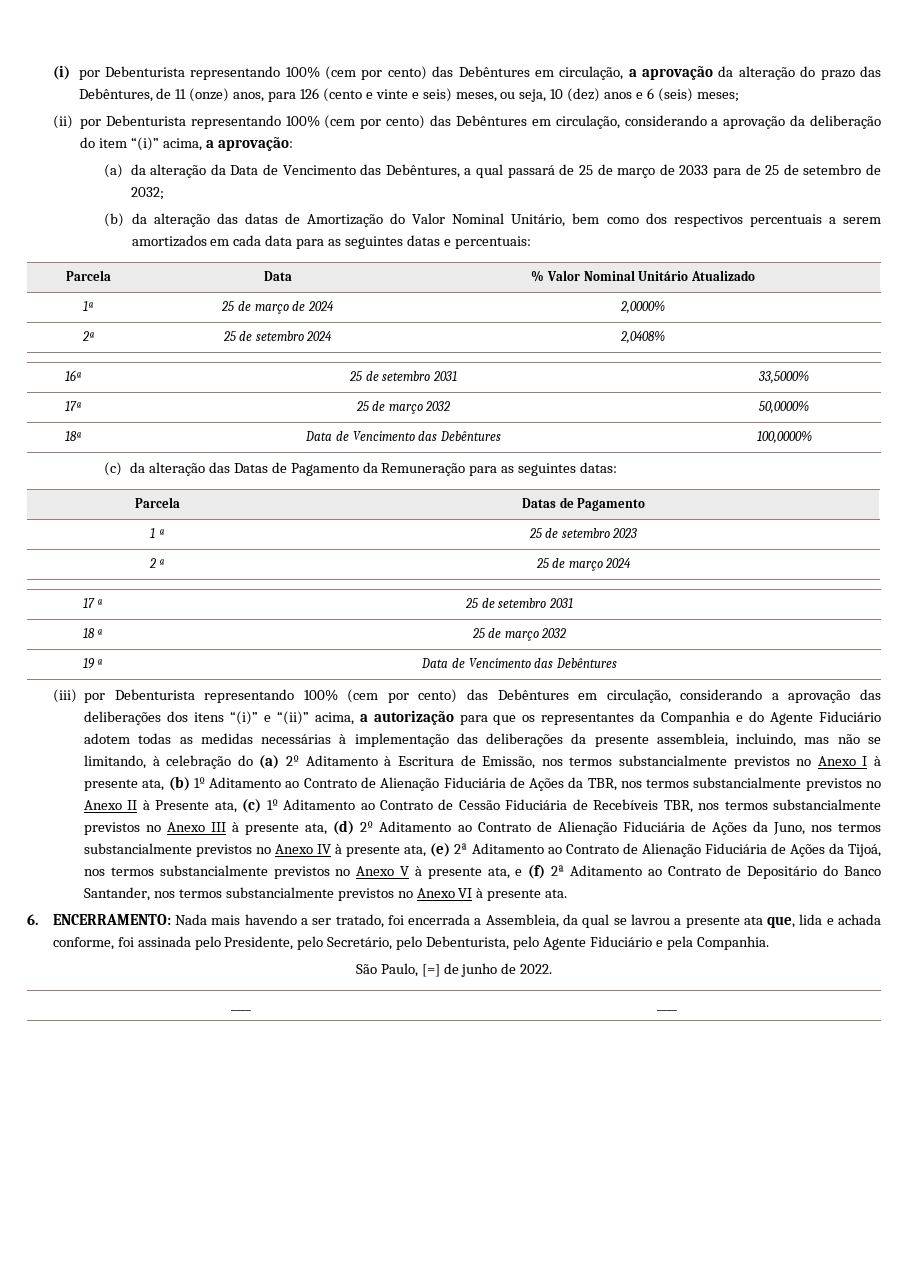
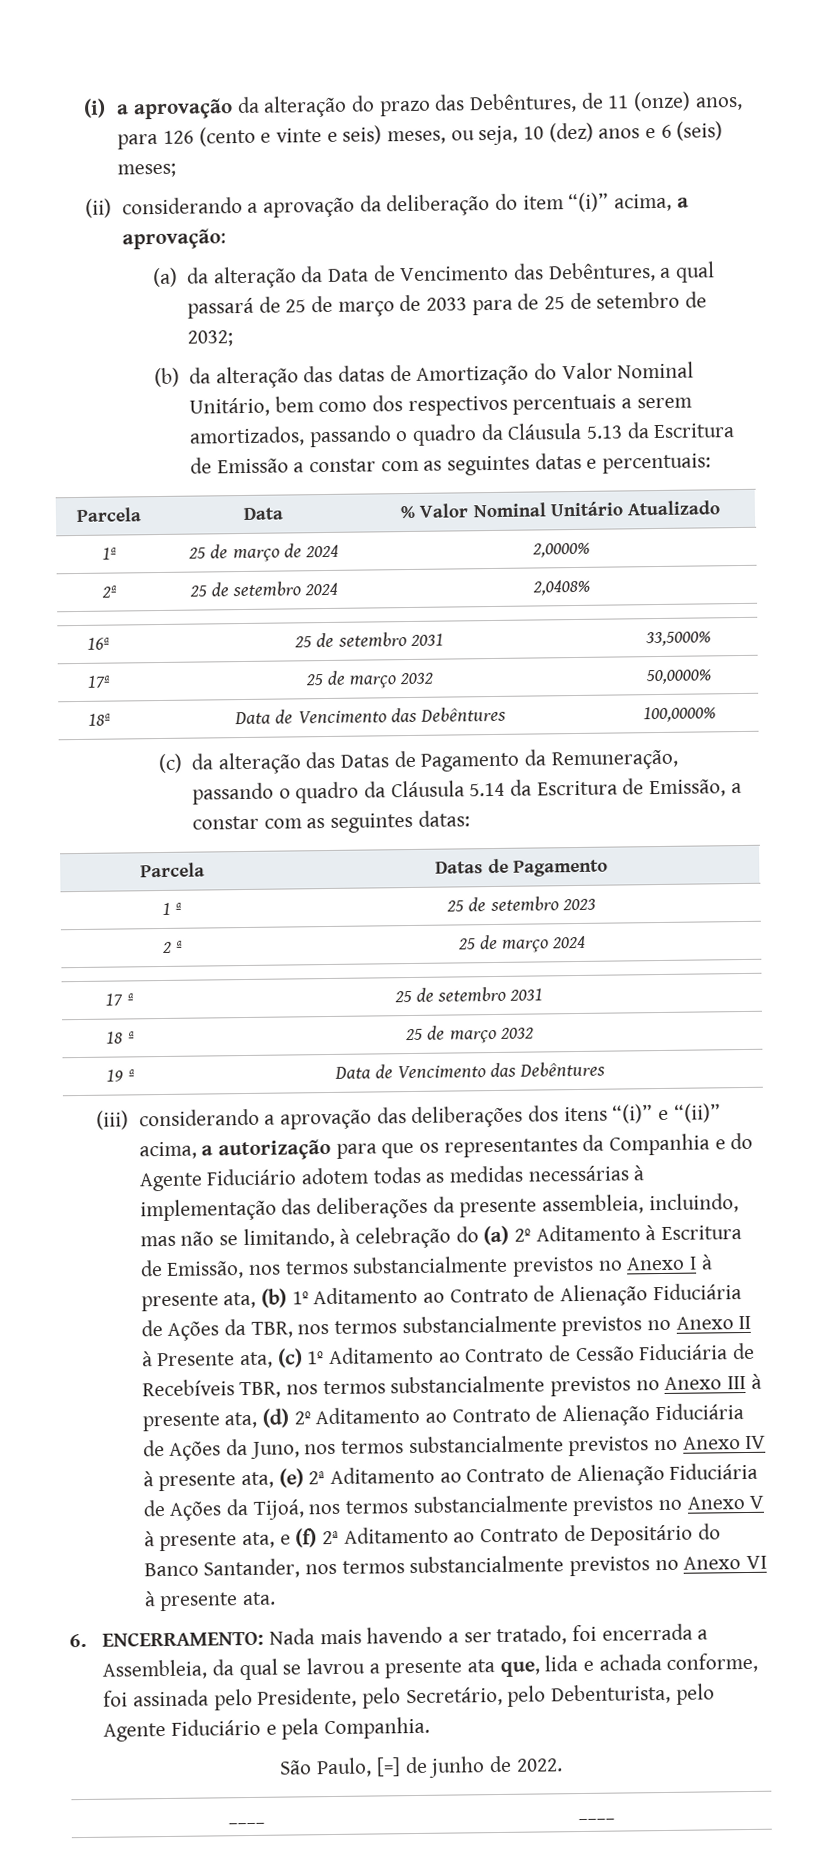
[78,66,624,80] por Debenturista representando 100% (cem por cento) das Debêntures em circulação, -> (107, 108) none
[80,115,620,129] por Debenturista representando 100% (cem por cento) das Debêntures em circulação, -> (113, 208) none
[131,235,325,249] amortizados em cada data para -> [189,422,736,448] [190,457,419,474] amortizados, passando o quadro da Cláusula 5.13 da Escritura de Emissão a constar com
[381,463,498,476] Remuneração para -> [550,749,679,771] [192,778,742,805] [192,815,302,830] Remuneração, passando o quadro da Cláusula 5.14 da Escritura de Emissão, a constar com
[84,689,671,703] por Debenturista representando 100% (cem por cento) das Debêntures em circulação, -> (130, 1120) none

